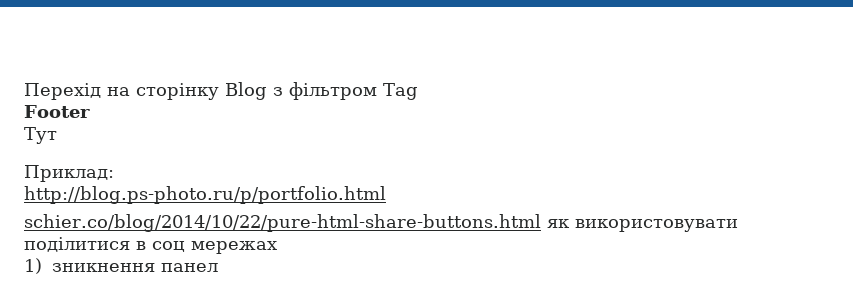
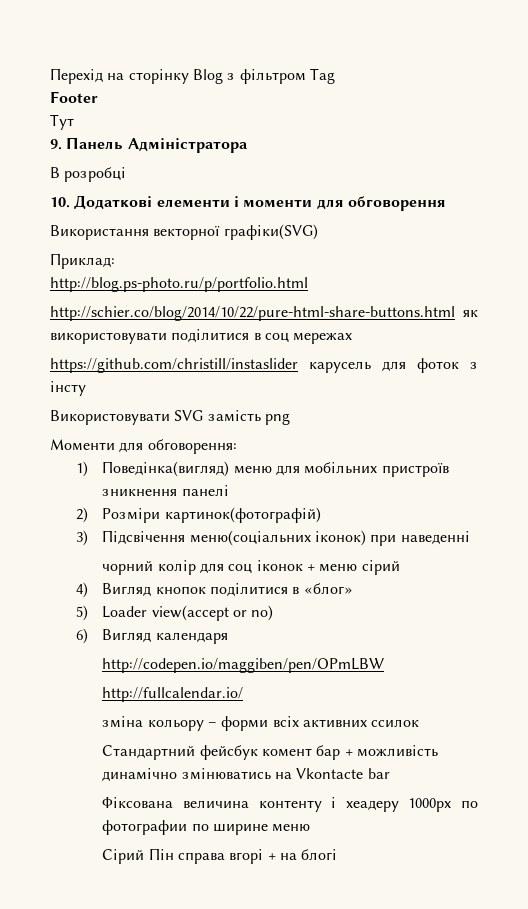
(57, 135) none -> [50,137,248,153] [50,167,127,182] [50,195,446,211] [50,224,318,240] // 9. Панель Адміністратора // В розробці // 10. Додаткові елементи і моменти для обговорення // Використання векторної графіки(SVG)
[24,214,541,232] schier.co/blog/2014/10/22/pure-html-share-buttons.html -> [50,306,455,321] http://schier.co/blog/2014/10/22/pure-html-share-buttons.html
[24,258,218,274] 1) зникнення панел -> [50,358,478,373] [50,381,86,396] [50,410,290,425] [50,439,237,454] [76,461,449,477] [102,485,229,496] [76,507,321,523] [76,530,470,546] [102,560,400,575] [76,582,353,598] [76,605,274,621] [76,628,228,644] [102,658,385,673] [102,687,244,702] [102,716,420,731] [102,745,438,760] [102,768,390,782] [102,797,478,812] [102,820,311,835] [102,848,338,864] https://github.com/christill/instaslider карусель для фоток з інсту // Використовувати SVG замість png // Моменти для обговорення: // 1) Поведінка(вигляд) меню для мобільних пристроїв зникнення панелі // 2) Розміри картинок(фотографій) // 3) Підсвічення меню(соціальних іконок) при наведенні // чорний колір для соц іконок + меню сірий // 4) Вигляд кнопок поділитися в «блог» // 5) Loader view(accept or no) // 6) Вигляд календаря // http://codepen.io/maggiben/pen/OPmLBW // http://fullcalendar.io/ // зміна кольору – форми всіх активних ссилок // Стандартний фейсбук комент бар + можливість динамічно змінюватись на Vkontacte bar // Фіксована величина контенту і хеадеру 1000px по фотографии по ширине меню // Сірий Пін справа вгорі + на блогі

